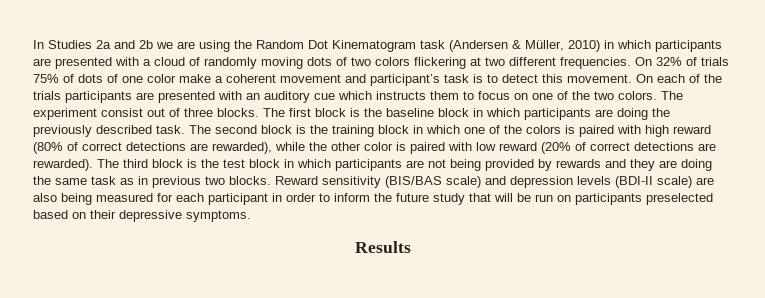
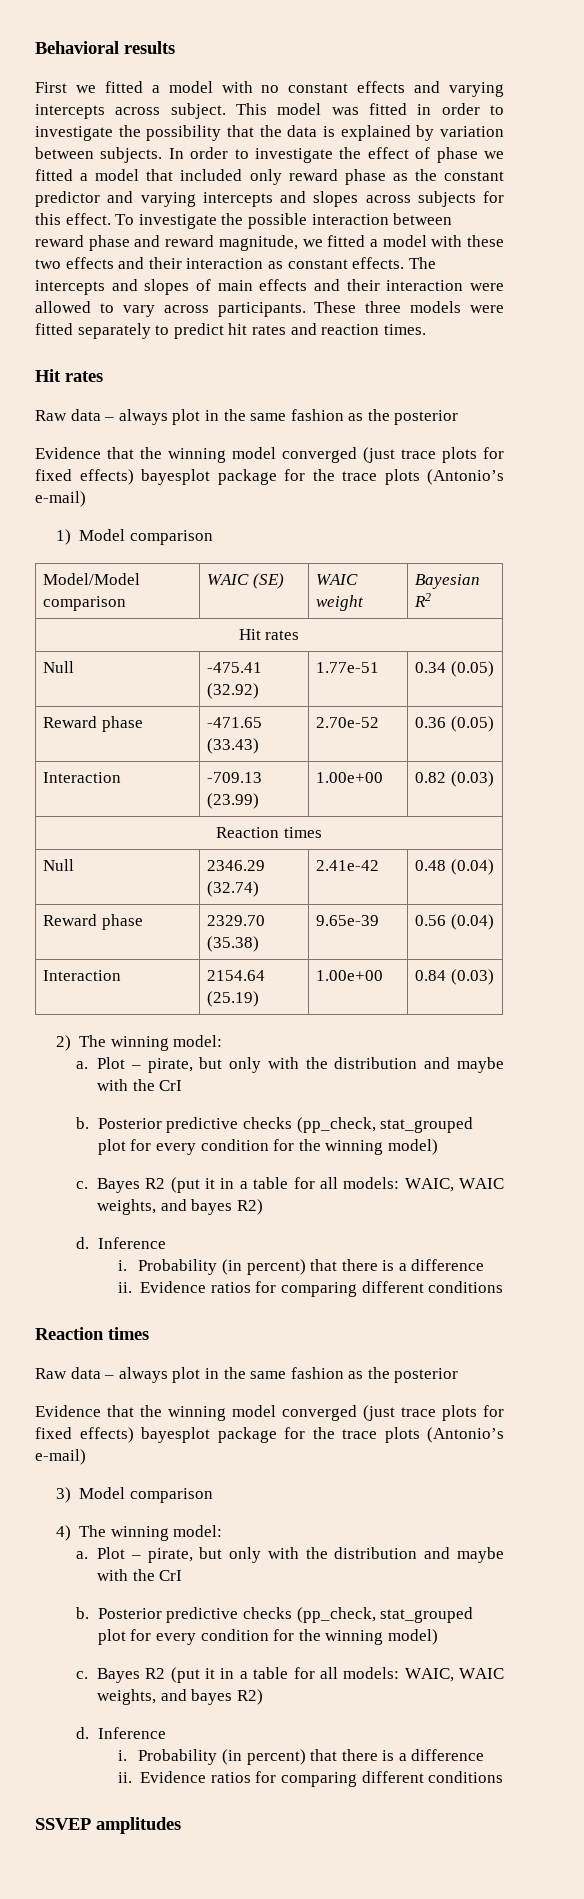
[33,40,722,52] [33,57,729,69] [33,74,722,86] [33,91,683,103] [33,108,670,120] [33,125,711,137] [33,142,716,154] [33,159,712,171] [33,176,714,188] [33,193,713,205] [33,210,251,222] [354,241,411,253] In Studies 2a and 2b we are using the Random Dot Kinematogram task (Andersen & Müller, 2010) in which participants are presented with a cloud of randomly moving dots of two colors flickering at two different frequencies. On 32% of trials 75% of dots of one color make a coherent movement and participant’s task is to detect this movement. On each of the trials participants are presented with an auditory cue which instructs them to focus on one of the two colors. The experiment consist out of three blocks. The first block is the baseline block in which participants are doing the previously described task. The second block is the training block in which one of the colors is paired with high reward (80% of correct detections are rewarded), while the other color is paired with low reward (20% of correct detections are rewarded). The third block is the test block in which participants are not being provided by rewards and they are doing the same task as in previous two blocks. Reward sensitivity (BIS/BAS scale) and depression levels (BDI-II scale) are also being measured for each participant in order to inform the future study that will be run on participants preselected based on their depressive symptoms. // Results -> [35,41,175,54] [35,81,504,97] [35,103,504,119] [35,125,505,141] [35,147,504,163] [35,169,505,185] [35,191,504,207] [35,213,453,229] [35,235,504,251] [35,257,436,269] [35,279,505,295] [35,301,504,317] [35,323,426,339] [35,369,103,382] [35,409,459,425] [35,447,504,463] [35,469,504,485] [35,491,86,507] [55,529,213,545] [43,573,141,585] [43,596,127,611] [207,573,284,589] [316,574,359,585] [316,595,365,611] [415,574,481,589] [414,593,432,607] [238,629,300,640] [43,661,75,673] [207,662,263,673] [207,683,260,699] [316,662,380,673] [415,661,494,677] [43,716,143,732] [207,717,263,728] [207,738,260,754] [316,717,380,728] [415,716,494,732] [43,772,122,783] [207,772,263,783] [207,793,260,809] [316,772,384,783] [415,771,494,787] [216,827,322,838] [43,859,75,871] [207,860,266,871] [207,881,260,897] [316,860,380,871] [415,859,494,875] [43,914,143,930] [207,915,266,926] [207,936,260,952] [316,915,380,926] [415,914,494,930] [43,970,122,981] [207,970,266,981] [207,991,260,1007] [316,970,384,981] [415,969,494,985] [55,1035,223,1051] [76,1057,504,1073] [97,1079,183,1091] [76,1117,474,1133] [97,1139,438,1155] [76,1177,505,1193] [97,1199,263,1215] [76,1237,166,1249] [117,1259,485,1275] [117,1281,504,1297] [35,1327,149,1340] [35,1367,459,1383] [35,1405,504,1421] [35,1427,504,1443] [35,1449,86,1465] [55,1487,213,1503] [55,1525,223,1541] [76,1547,504,1563] [97,1569,183,1581] [76,1607,474,1623] [97,1629,438,1645] [76,1667,505,1683] [97,1689,263,1705] [76,1727,166,1739] [117,1749,485,1765] [117,1771,504,1787] [35,1817,181,1834] Behavioral results // First we fitted a model with no constant effects and varying intercepts across subject. This model was fitted in order to investigate the possibility that the data is explained by variation between subjects. In order to investigate the effect of phase we fitted a model that included only reward phase as the constant predictor and varying intercepts and slopes across subjects for this effect. To investigate the possible interaction between reward phase and reward magnitude, we fitted a model with these two effects and their interaction as constant effects. The intercepts and slopes of main effects and their interaction were allowed to vary across participants. These three models were fitted separately to predict hit rates and reaction times. // Hit rates // Raw data – always plot in the same fashion as the posterior // Evidence that the winning model converged (just trace plots for fixed effects) bayesplot package for the trace plots (Antonio’s e-mail) // 1) Model comparison // Model/Model comparison | WAIC (SE) | WAIC weight | Bayesian R2 // Hit rates // Null | -475.41 (32.92) | 1.77e-51 | 0.34 (0.05) // Reward phase | -471.65 (33.43) | 2.70e-52 | 0.36 (0.05) // Interaction | -709.13 (23.99) | 1.00e+00 | 0.82 (0.03) // Reaction times // Null | 2346.29 (32.74) | 2.41e-42 | 0.48 (0.04) // Reward phase | 2329.70 (35.38) | 9.65e-39 | 0.56 (0.04) // Interaction | 2154.64 (25.19) | 1.00e+00 | 0.84 (0.03) // 2) The winning model: // a. Plot – pirate, but only with the distribution and maybe with the CrI // b. Posterior predictive checks (pp_check, stat_grouped plot for every condition for the winning model) // c. Bayes R2 (put it in a table for all models: WAIC, WAIC weights, and bayes R2) // d. Inference // i. Probability (in percent) that there is a difference // ii. Evidence ratios for comparing different conditions // Reaction times // Raw data – always plot in the same fashion as the posterior // Evidence that the winning model converged (just trace plots for fixed effects) bayesplot package for the trace plots (Antonio’s e-mail) // 3) Model comparison // 4) The winning model: // a. Plot – pirate, but only with the distribution and maybe with the CrI // b. Posterior predictive checks (pp_check, stat_grouped plot for every condition for the winning model) // c. Bayes R2 (put it in a table for all models: WAIC, WAIC weights, and bayes R2) // d. Inference // i. Probability (in percent) that there is a difference // ii. Evidence ratios for comparing different conditions // SSVEP amplitudes

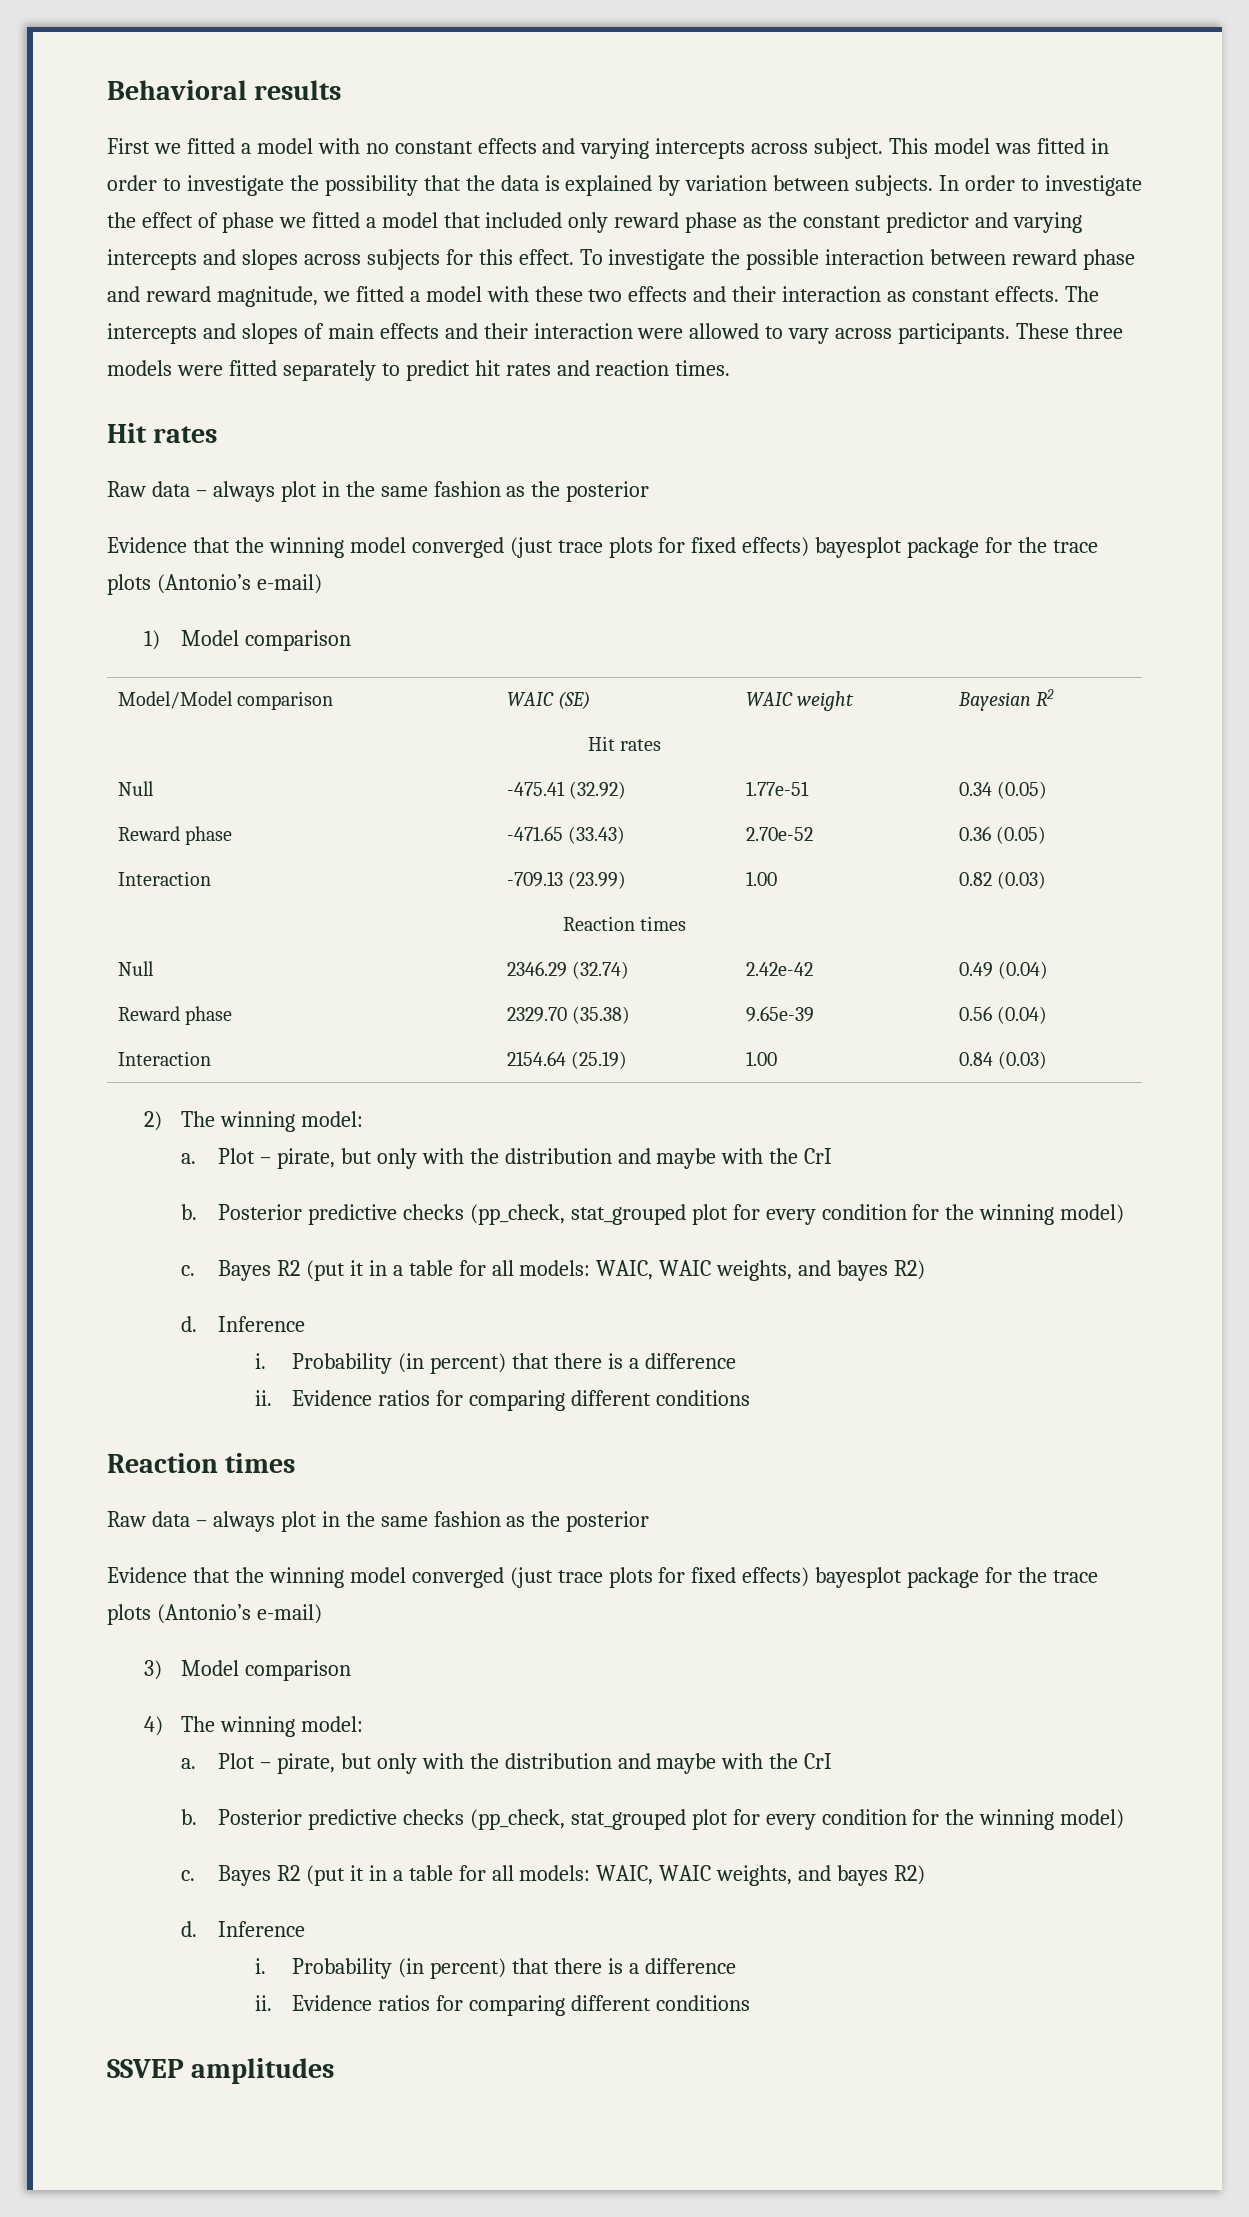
[316,772,384,783] 1.00e+00 -> [745,871,777,886] 1.00
[316,860,380,871] [415,860,447,871] 2.41e-42 | 0.48 -> [745,962,813,976] [958,962,993,977] 2.42e-42 | 0.49
[316,970,384,981] 1.00e+00 -> [745,1051,777,1066] 1.00

